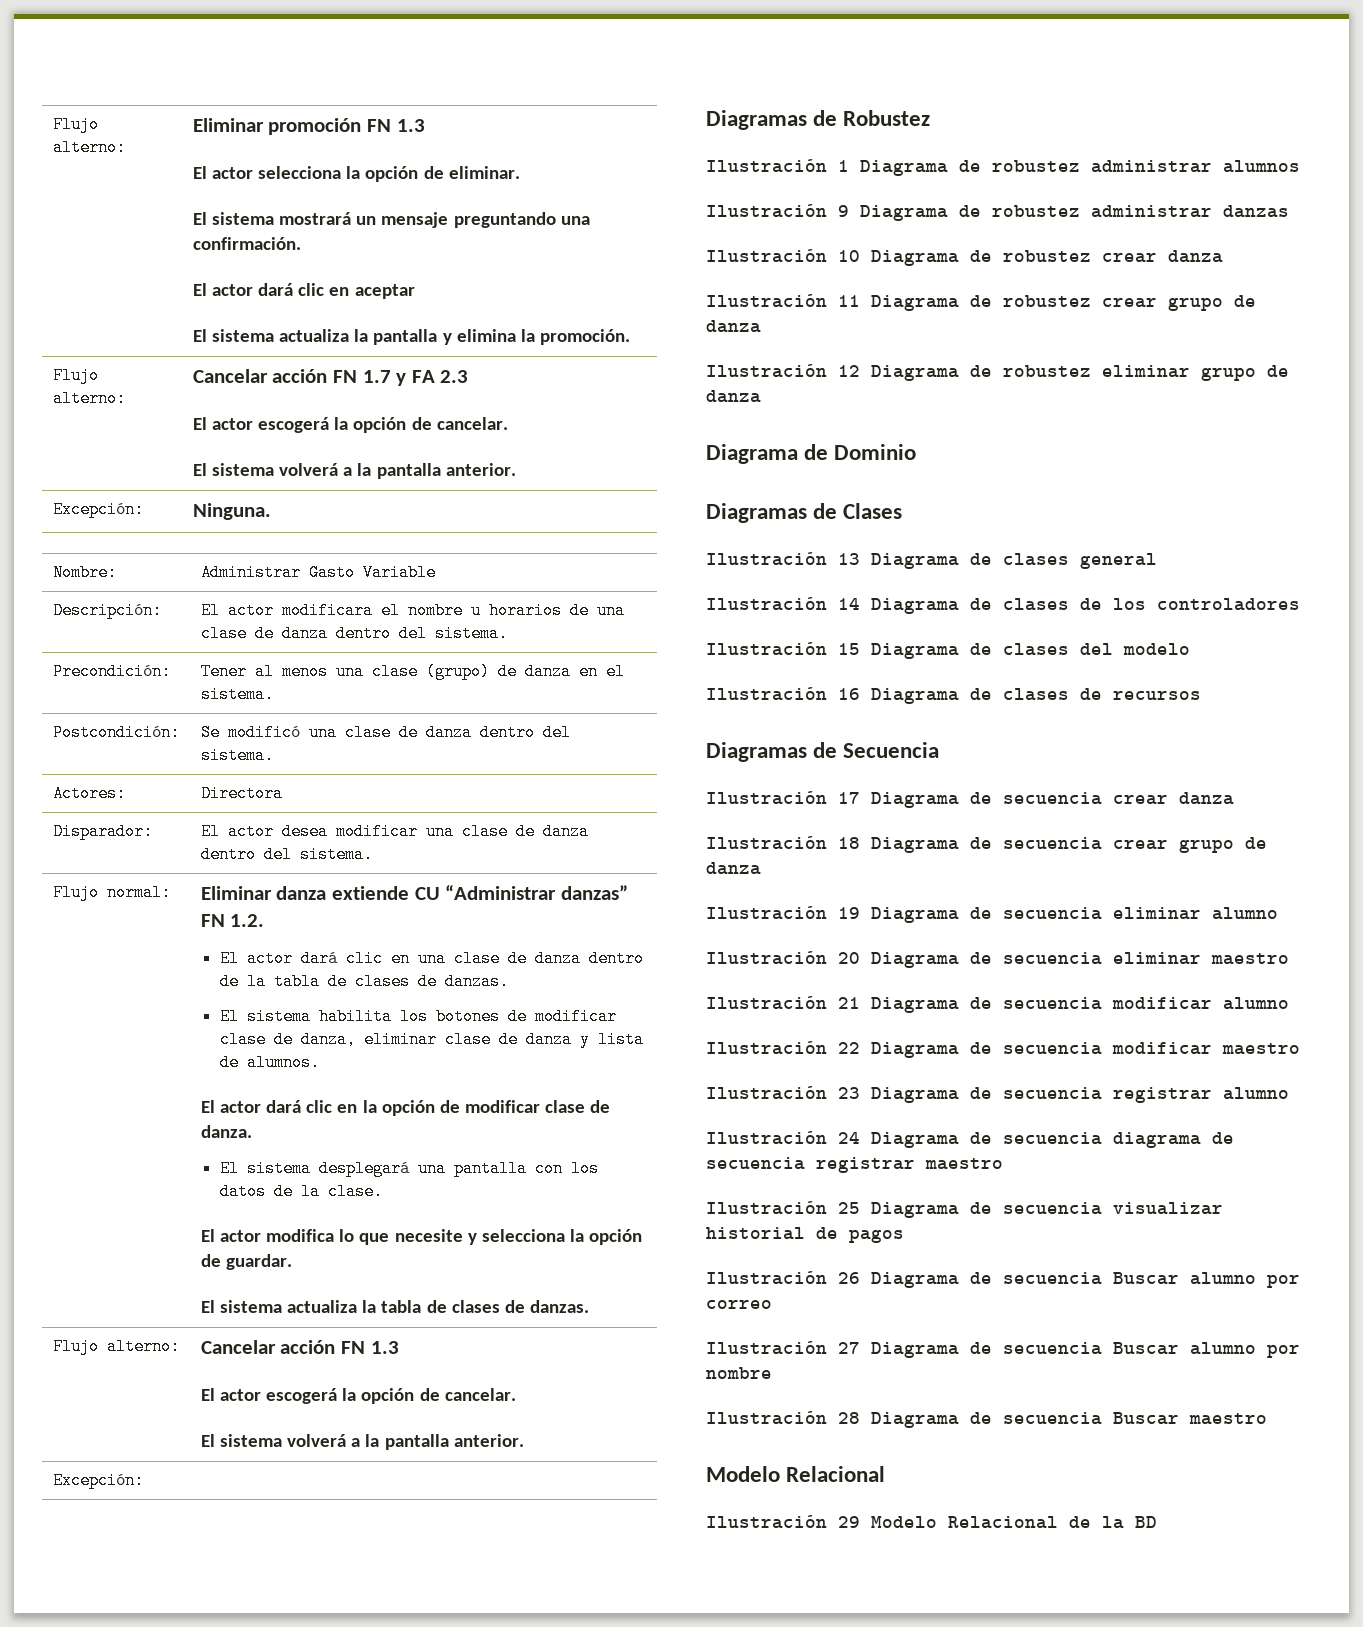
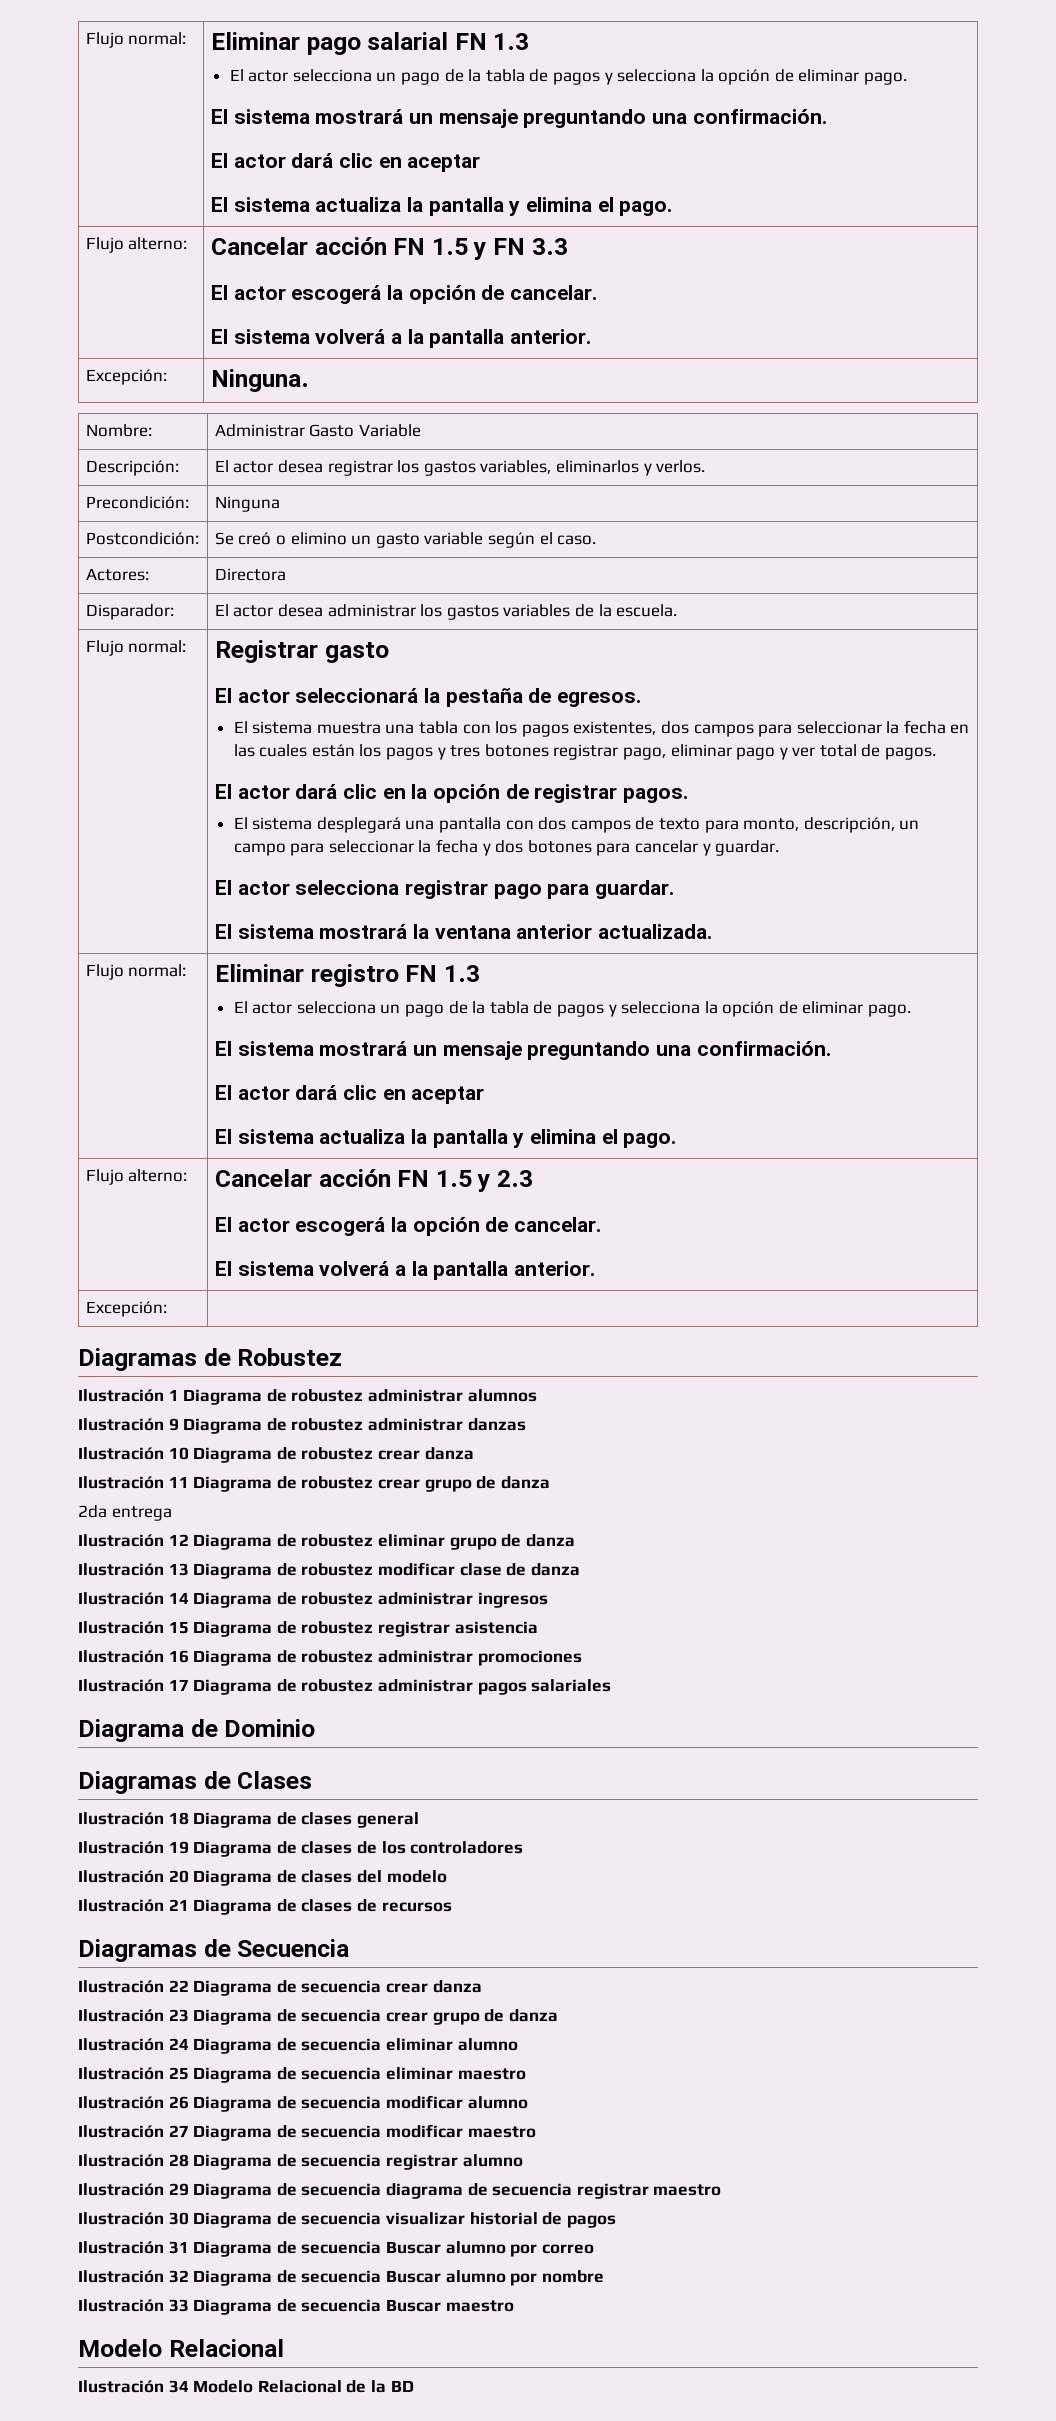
[52,116,99,133] [52,139,126,156] [192,118,425,135] [192,166,520,182] Flujo alterno: | Eliminar promoción FN 1.3 // El actor selecciona la opción de eliminar. -> [85,32,187,48] [210,32,530,55] [229,69,908,85] Flujo normal: | Eliminar pago salarial FN 1.3 // El actor selecciona un pago de la tabla de pagos y selecciona la opción de eliminar pago.
[520,329,630,345] [52,367,99,384] [52,390,126,407] [192,369,469,386] la promoción. // Flujo alterno: | Cancelar acción FN 1.7 y FA 2.3 -> [597,197,673,216] [85,237,188,253] [210,237,568,260] el pago. // Flujo alterno: | Cancelar acción FN 1.5 y FN 3.3
[281,602,625,619] [200,625,508,642] [52,663,171,680] [200,663,625,680] [200,686,274,703] [52,724,180,741] [200,724,571,741] [200,747,274,764] modificara el nombre u horarios de una clase de danza dentro del sistema. // Precondición: | Tener al menos una clase (grupo) de danza en el sistema. // Postcondición: | Se modificó una clase de danza dentro del sistema. -> [278,460,706,476] [85,496,189,509] [214,496,280,512] [85,532,199,545] [214,532,597,548] desea registrar los gastos variables, eliminarlos y verlos. // Precondición: | Ninguna // Postcondición: | Se creó o elimino un gasto variable según el caso.
[335,823,589,840] [200,846,373,863] [52,884,171,901] [200,885,628,900] [200,914,265,927] [220,950,645,967] [220,973,510,990] [220,1008,618,1025] [220,1031,645,1048] [220,1054,321,1071] modificar una clase de danza dentro del sistema. // Flujo normal: | Eliminar danza extiende CU “Administrar danzas” FN 1.2. // El actor dará clic en una clase de danza dentro de la tabla de clases de danzas. // El sistema habilita los botones de modificar clase de danza, eliminar clase de danza y lista de alumnos. -> [327,604,678,620] [85,640,187,656] [214,640,389,663] [214,688,641,707] [233,720,970,737] [233,744,937,760] administrar los gastos variables de la escuela. // Flujo normal: | Registrar gasto // El actor seleccionará la pestaña de egresos. // El sistema muestra una tabla con los pagos existentes, dos campos para seleccionar la fecha en las cuales están los pagos y tres botones registrar pago, eliminar pago y ver total de pagos.
[464,1100,611,1113] [200,1125,252,1138] modificar clase de danza. -> [534,784,688,803] registrar pagos.
[571,1160,600,1177] [220,1183,384,1200] [200,1229,643,1245] [200,1254,293,1270] [200,1300,589,1313] [52,1338,180,1355] [200,1340,399,1354] los datos de la clase. // El actor modifica lo que necesite y selecciona la opción de guardar. // El sistema actualiza la tabla de clases de danzas. // Flujo alterno: | Cancelar acción FN 1.3 -> [538,817,920,833] [233,839,780,856] [214,880,674,899] [214,924,712,939] [85,964,187,980] [214,964,480,987] [233,1001,912,1017] [214,1041,831,1060] [214,1085,485,1104] [214,1129,677,1148] [85,1169,188,1185] [214,1169,533,1192] dos campos de texto para monto, descripción, un campo para seleccionar la fecha y dos botones para cancelar y guardar. // El actor selecciona registrar pago para guardar. // El sistema mostrará la ventana anterior actualizada. // Flujo normal: | Eliminar registro FN 1.3 // El actor selecciona un pago de la tabla de pagos y selecciona la opción de eliminar pago. // El sistema mostrará un mensaje preguntando una confirmación. // El actor dará clic en aceptar // El sistema actualiza la pantalla y elimina el pago. // Flujo alterno: | Cancelar acción FN 1.5 y 2.3
(761, 326) none -> [78,1505,172,1521] // 2da entrega
(761, 396) none -> [78,1562,580,1579] [78,1592,548,1608] [78,1621,538,1637] [78,1650,582,1666] [78,1679,612,1695] // Ilustración 13 Diagrama de robustez modificar clase de danza // Ilustración 14 Diagrama de robustez administrar ingresos // Ilustración 15 Diagrama de robustez registrar asistencia // Ilustración 16 Diagrama de robustez administrar promociones // Ilustración 17 Diagrama de robustez administrar pagos salariales
[838,553,860,565] 13 -> [168,1812,189,1825] 18
[838,598,860,610] 14 -> [168,1841,189,1854] 19
[838,643,860,655] 15 -> [168,1870,189,1883] 20
[838,688,860,700] 16 -> [168,1899,189,1911] 21
[838,792,860,804] 17 -> [168,1980,189,1992] 22
[838,837,860,849] 18 -> [168,2009,189,2022] 23
[838,907,860,919] 19 -> [168,2038,189,2050] 24
[838,952,860,964] 20 -> [168,2067,189,2080] 25
[838,997,860,1009] 21 -> [168,2096,189,2109] 26
[838,1042,860,1054] 22 -> [168,2125,189,2137] 27
[838,1087,860,1099] 23 -> [168,2154,189,2167] 28
[838,1132,860,1144] 24 -> [168,2183,189,2196] 29
[838,1202,860,1214] 25 -> [168,2212,189,2225] 30
[838,1272,860,1284] 26 -> [168,2241,189,2254] 31
[838,1342,860,1354] 27 -> [168,2270,189,2283] 32
[838,1412,860,1424] 28 -> [168,2299,189,2312] 33
[838,1516,860,1528] 29 -> [168,2380,189,2393] 34

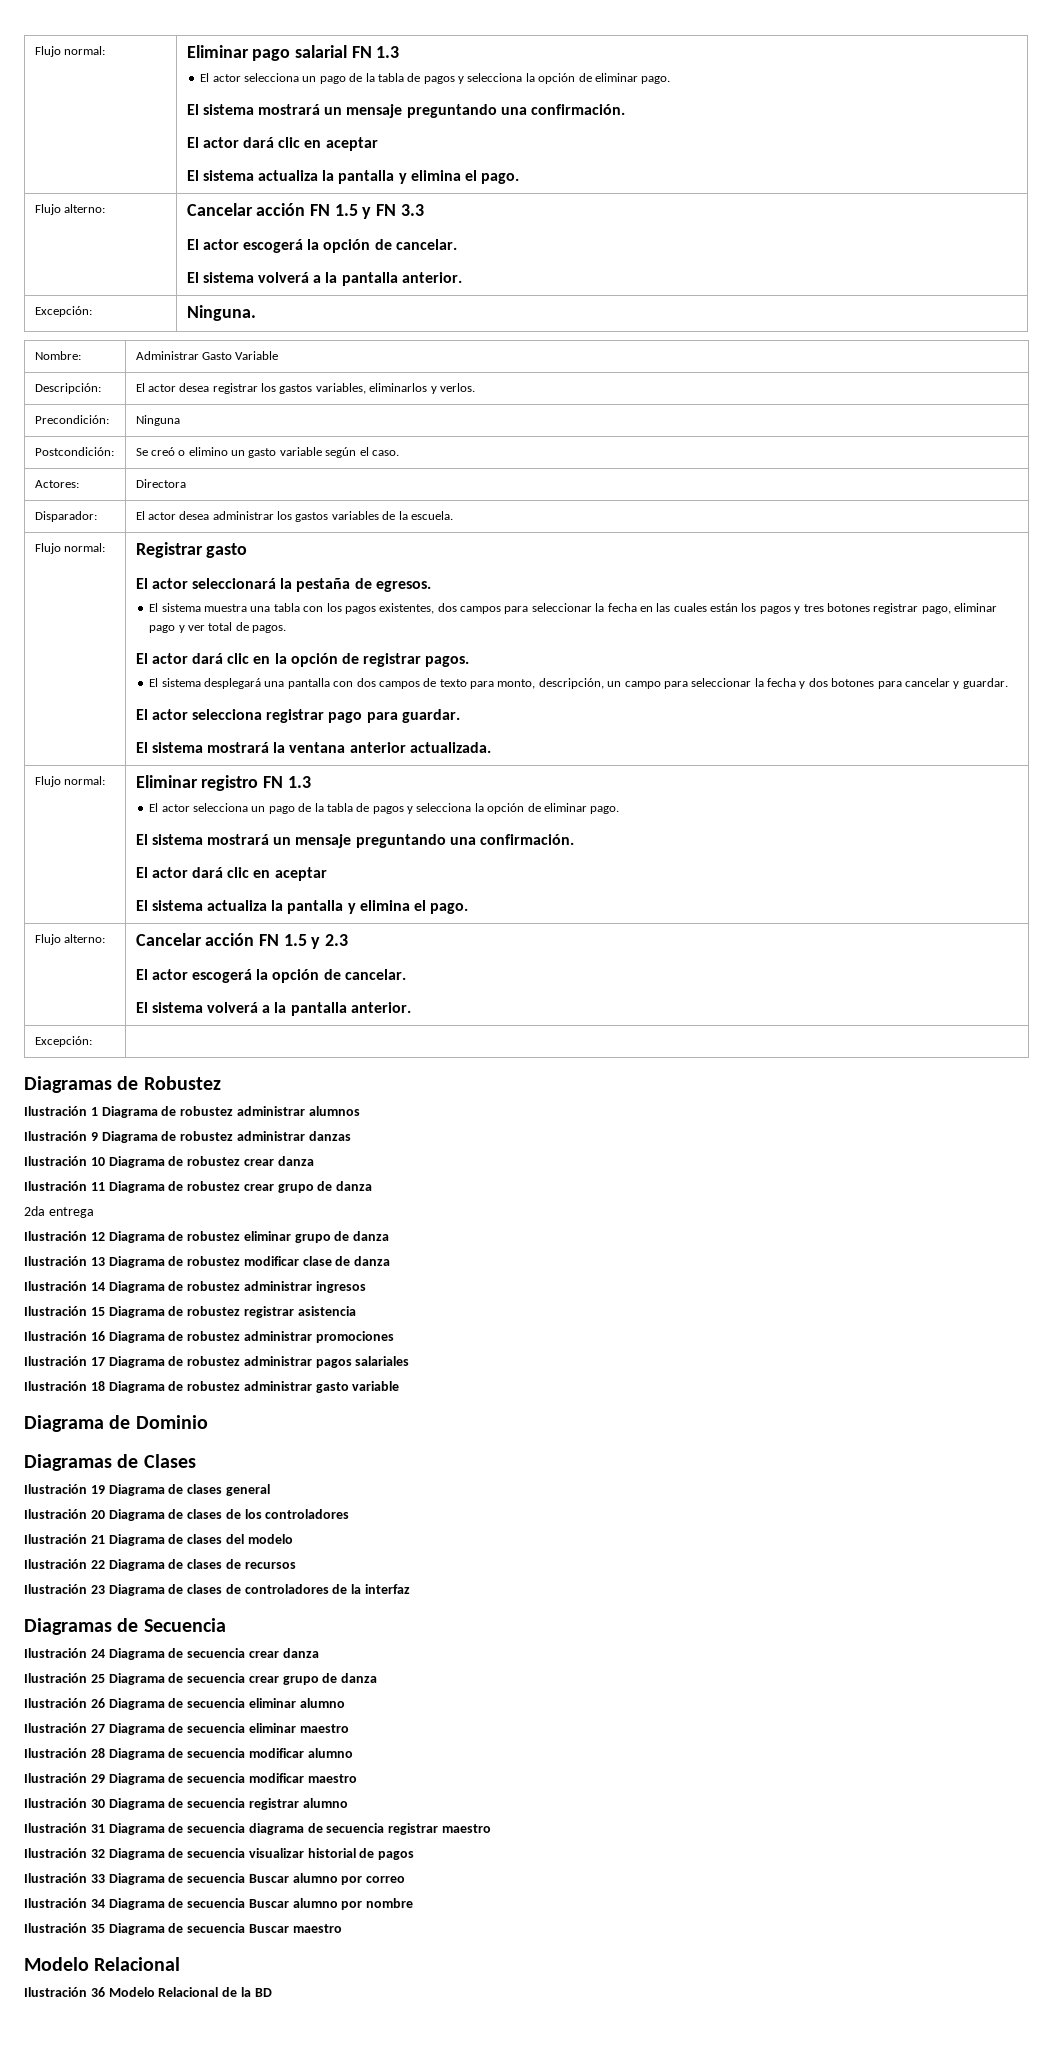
(612, 1685) none -> [24,1381,400,1393] // Ilustración 18 Diagrama de robustez administrar gasto variable
[168,1812,189,1825] 18 -> [90,1485,105,1494] 19
[168,1841,189,1854] 19 -> [90,1510,105,1519] 20
[168,1870,189,1883] 20 -> [90,1535,105,1544] 21
[168,1899,189,1911] 21 -> [90,1560,105,1569] 22
(452, 1907) none -> [24,1584,411,1596] // Ilustración 23 Diagrama de clases de controladores de la interfaz
[168,1980,189,1992] 22 -> [90,1649,105,1658] 24
[168,2009,189,2022] 23 -> [90,1674,105,1683] 25
[168,2038,189,2050] 24 -> [90,1698,105,1708] 26
[168,2067,189,2080] 25 -> [90,1724,105,1733] 27
[168,2096,189,2109] 26 -> [90,1748,105,1758] 28
[168,2125,189,2137] 27 -> [90,1774,105,1783] 29
[168,2154,189,2167] 28 -> [90,1799,105,1808] 30
[168,2183,189,2196] 29 -> [90,1824,105,1833] 31
[168,2212,189,2225] 30 -> [90,1849,105,1858] 32
[168,2241,189,2254] 31 -> [90,1874,105,1883] 33
[168,2270,189,2283] 32 -> [90,1899,105,1908] 34
[168,2299,189,2312] 33 -> [90,1924,105,1933] 35
[168,2380,189,2393] 34 -> [90,1987,105,1997] 36

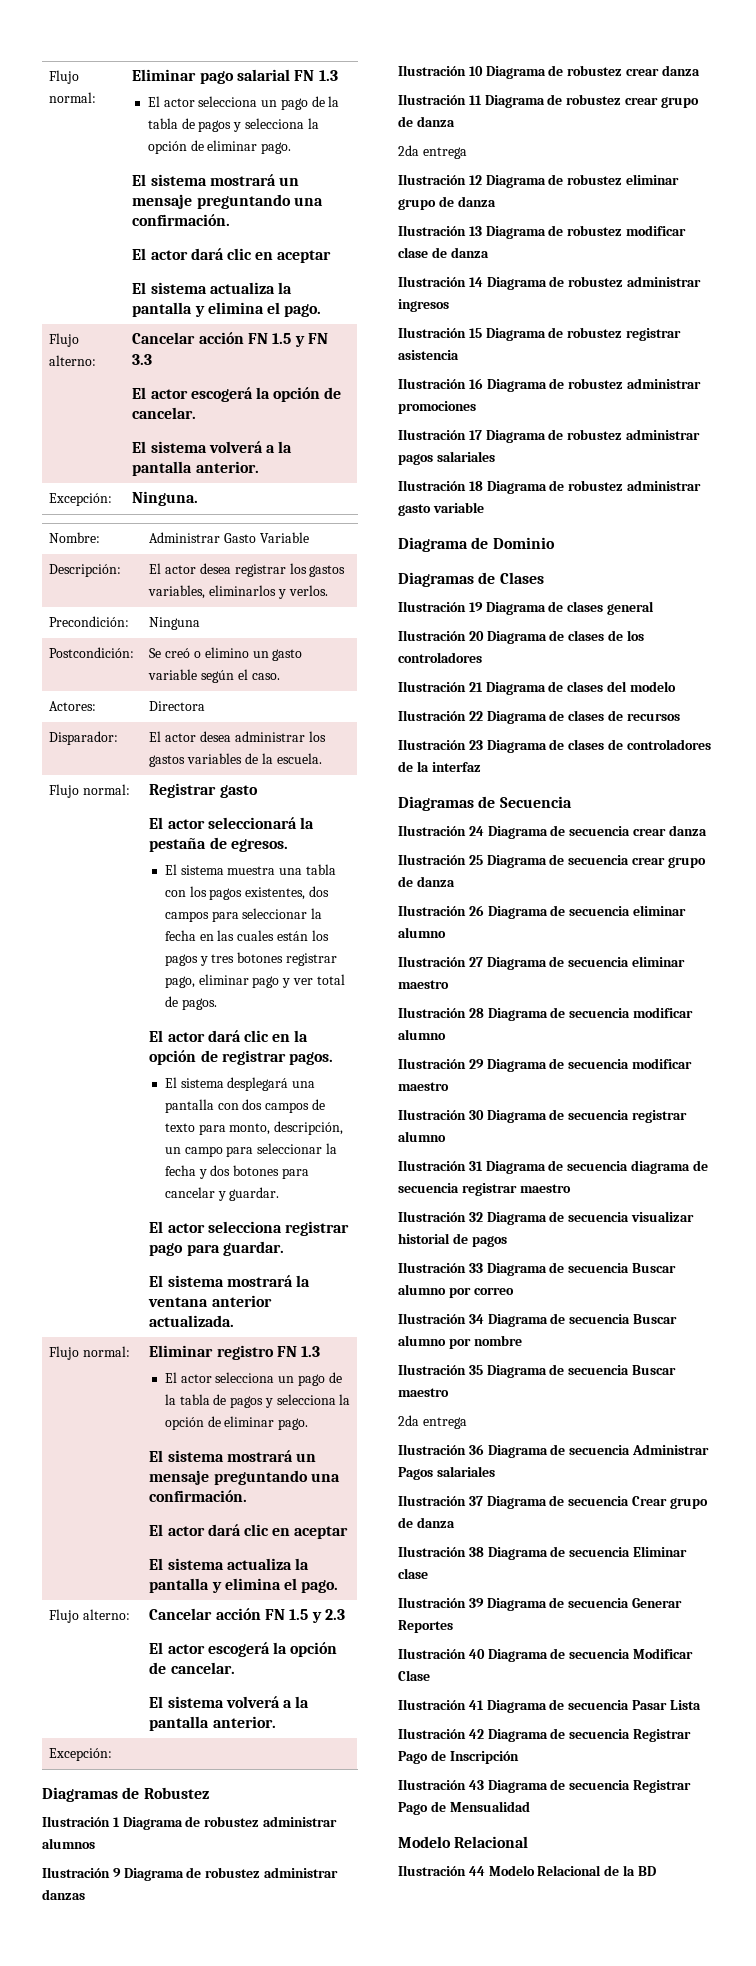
(342, 1928) none -> [398,1415,467,1429] [398,1444,709,1458] [398,1466,495,1480] [398,1495,708,1509] [398,1517,455,1528] [398,1546,687,1560] [398,1568,428,1579] [398,1597,682,1611] [398,1620,453,1633] [398,1648,693,1662] [398,1670,430,1681] [398,1699,701,1713] [398,1728,691,1742] [398,1750,519,1764] [398,1779,691,1793] [398,1801,530,1815] // 2da entrega // Ilustración 36 Diagrama de secuencia Administrar Pagos salariales // Ilustración 37 Diagrama de secuencia Crear grupo de danza // Ilustración 38 Diagrama de secuencia Eliminar clase // Ilustración 39 Diagrama de secuencia Generar Reportes // Ilustración 40 Diagrama de secuencia Modificar Clase // Ilustración 41 Diagrama de secuencia Pasar Lista // Ilustración 42 Diagrama de secuencia Registrar Pago de Inscripción // Ilustración 43 Diagrama de secuencia Registrar Pago de Mensualidad
[90,1987,105,1997] 36 -> [468,1866,485,1876] 44

